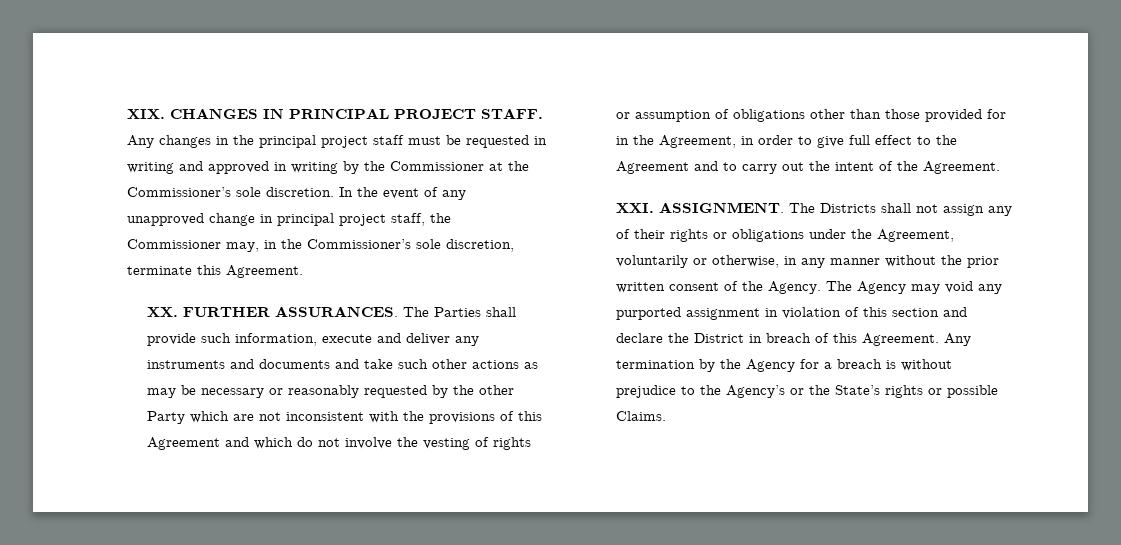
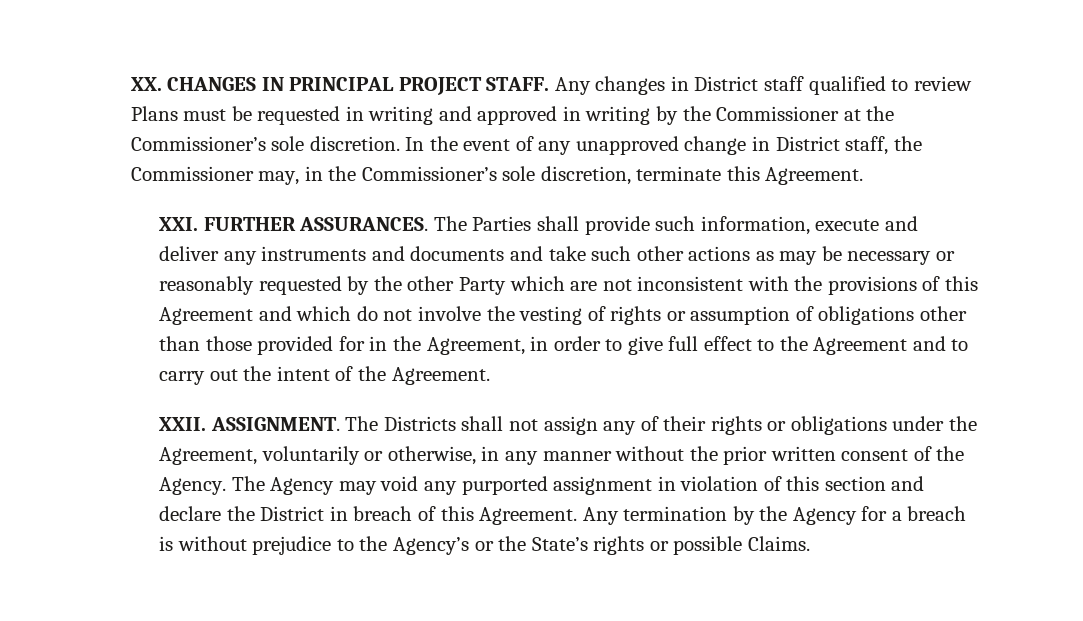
[126,109,165,119] XIX. -> [130,77,162,91] XX.
[232,135,404,148] the principal project staff -> [694,76,972,95] [130,106,178,121] District staff qualified to review Plans
[276,213,386,226] principal project -> [775,136,840,151] District
[147,307,179,317] XX. -> [159,217,199,231] XXI.
[616,203,655,213] XXI. -> [159,417,207,431] XXII.

